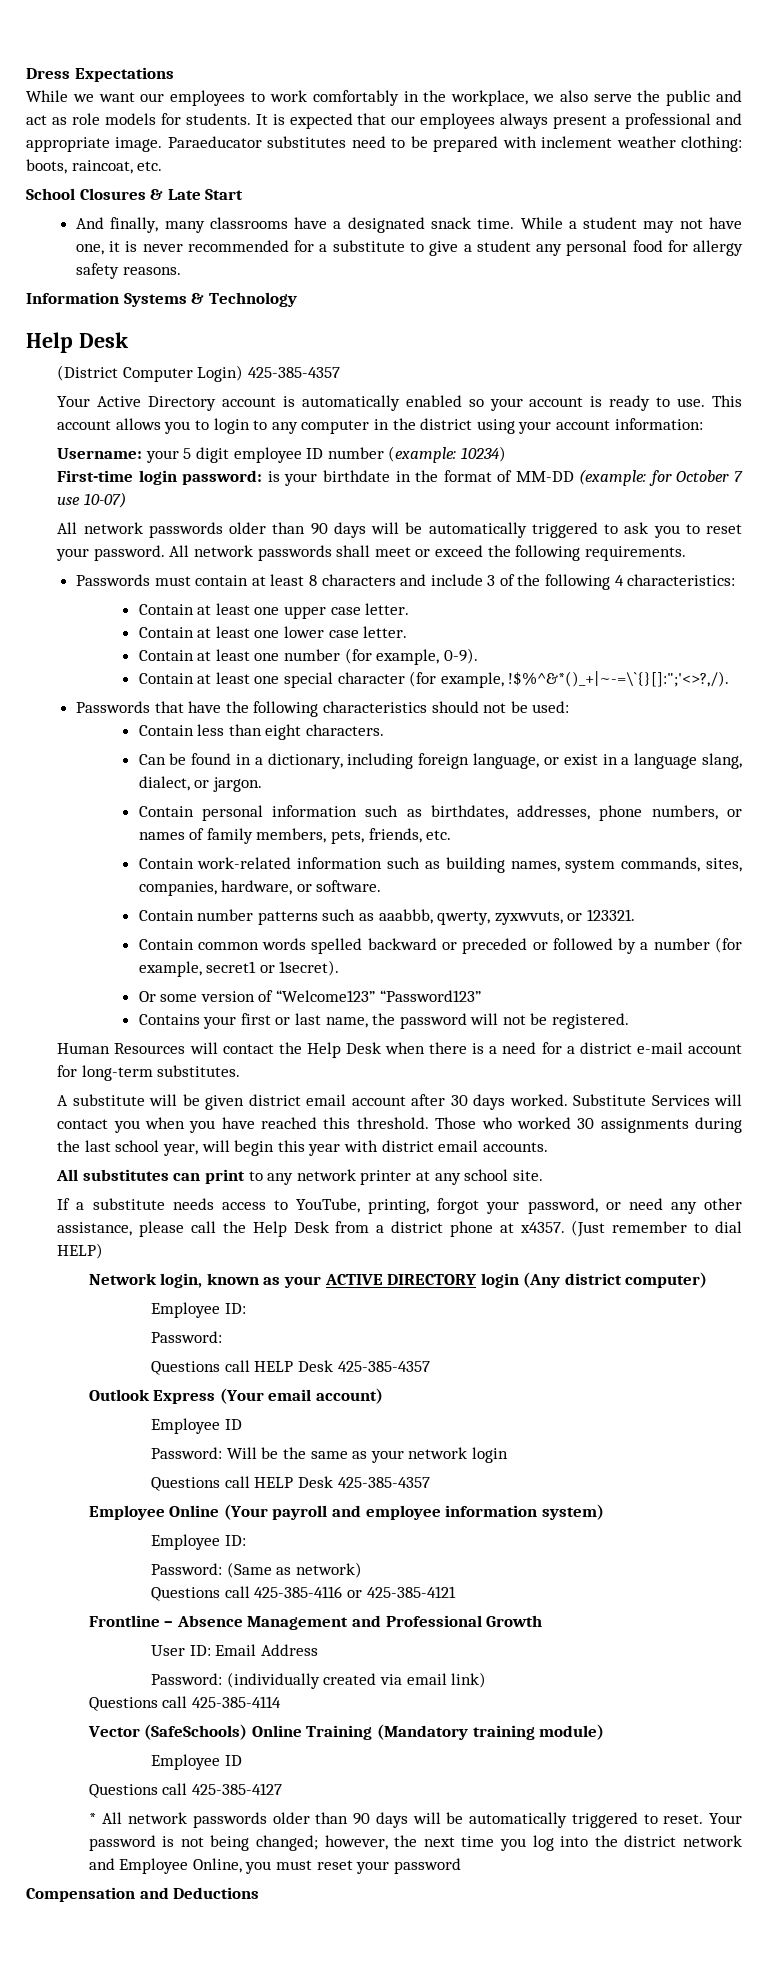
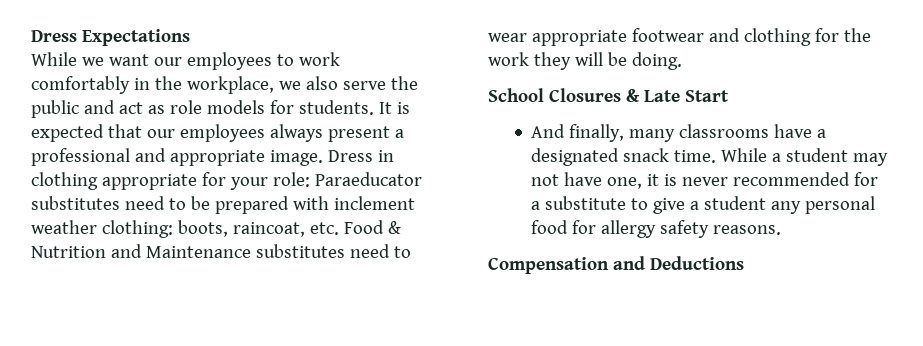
(163, 144) none -> [327,150,394,162] [31,172,310,190] Dress in clothing appropriate for your role:
(163, 166) none -> [343,220,401,234] [31,244,411,258] [488,28,871,46] [488,52,682,70] Food & Nutrition and Maintenance substitutes need to wear appropriate footwear and clothing for the work they will be doing.
[26,292,297,307] [26,332,129,353] [57,365,341,382] [57,395,742,411] [57,418,703,434] [57,446,507,463] [57,469,743,486] [57,492,126,508] [57,522,742,538] [56,545,686,561] [75,574,736,590] [138,603,410,619] [138,626,408,638] [138,648,478,665] [138,671,730,688] [75,701,570,717] [138,724,384,740] [138,753,742,769] [138,776,262,792] [138,805,742,821] [138,828,452,844] [138,857,742,873] [138,880,382,896] [138,909,635,925] [138,937,742,954] [138,960,340,977] [138,990,481,1002] [138,1013,630,1029] [57,1042,742,1058] [57,1065,241,1081] [57,1094,742,1110] [57,1117,742,1133] [57,1140,548,1156] [56,1169,543,1185] [57,1198,743,1214] [57,1220,743,1237] [57,1243,104,1259] [88,1272,708,1288] [151,1302,246,1318] [151,1331,223,1343] [151,1360,430,1375] [88,1388,383,1404] [151,1418,242,1434] [151,1447,508,1463] [151,1476,430,1491] [88,1504,604,1520] [151,1534,246,1550] [151,1562,362,1578] [151,1586,456,1601] [88,1615,543,1630] [151,1644,318,1656] [151,1672,487,1689] [88,1696,281,1711] [87,1724,605,1740] [151,1754,242,1770] [88,1783,282,1798] [88,1812,742,1828] [88,1835,743,1851] [88,1858,461,1874] // Information Systems & Technology // Help Desk // (District Computer Login) 425-385-4357 // Your Active Directory account is automatically enabled so your account is ready to use. This account allows you to login to any computer in the district using your account information: // Username: your 5 digit employee ID number (example: 10234) // First-time login password: is your birthdate in the format of MM-DD (example: for October 7 use 10-07) // All network passwords older than 90 days will be automatically triggered to ask you to reset your password. All network passwords shall meet or exceed the following requirements. // Passwords must contain at least 8 characters and include 3 of the following 4 characteristics: // Contain at least one upper case letter. // Contain at least one lower case letter. // Contain at least one number (for example, 0-9). // Contain at least one special character (for example, !$%^&*()_+|~-=\`{}[]:";'<>?,/). // Passwords that have the following characteristics should not be used: // Contain less than eight characters. // Can be found in a dictionary, including foreign language, or exist in a language slang, dialect, or jargon. // Contain personal information such as birthdates, addresses, phone numbers, or names of family members, pets, friends, etc. // Contain work-related information such as building names, system commands, sites, companies, hardware, or software. // Contain number patterns such as aaabbb, qwerty, zyxwvuts, or 123321. // Contain common words spelled backward or preceded or followed by a number (for example, secret1 or 1secret). // Or some version of “Welcome123” “Password123” // Contains your first or last name, the password will not be registered. // Human Resources will contact the Help Desk when there is a need for a district e-mail account for long-term substitutes. // A substitute will be given district email account after 30 days worked. Substitute Services will contact you when you have reached this threshold. Those who worked 30 assignments during the last school year, will begin this year with district email accounts. // All substitutes can print to any network printer at any school site. // If a substitute needs access to YouTube, printing, forgot your password, or need any other assistance, please call the Help Desk from a district phone at x4357. (Just remember to dial HELP) // Network login, known as your ACTIVE DIRECTORY login (Any district computer) // Employee ID: // Password: // Questions call HELP Desk 425-385-4357 // Outlook Express (Your email account) // Employee ID // Password: Will be the same as your network login // Questions call HELP Desk 425-385-4357 // Employee Online (Your payroll and employee information system) // Employee ID: // Password: (Same as network) // Questions call 425-385-4116 or 425-385-4121 // Frontline – Absence Management and Professional Growth // User ID: Email Address // Password: (individually created via email link) // Questions call 425-385-4114 // Vector (SafeSchools) Online Training (Mandatory training module) // Employee ID // Questions call 425-385-4127 // * All network passwords older than 90 days will be automatically triggered to reset. Your password is not being changed; however, the next time you log into the district network and Employee Online, you must reset your password -> (782, 230) none

